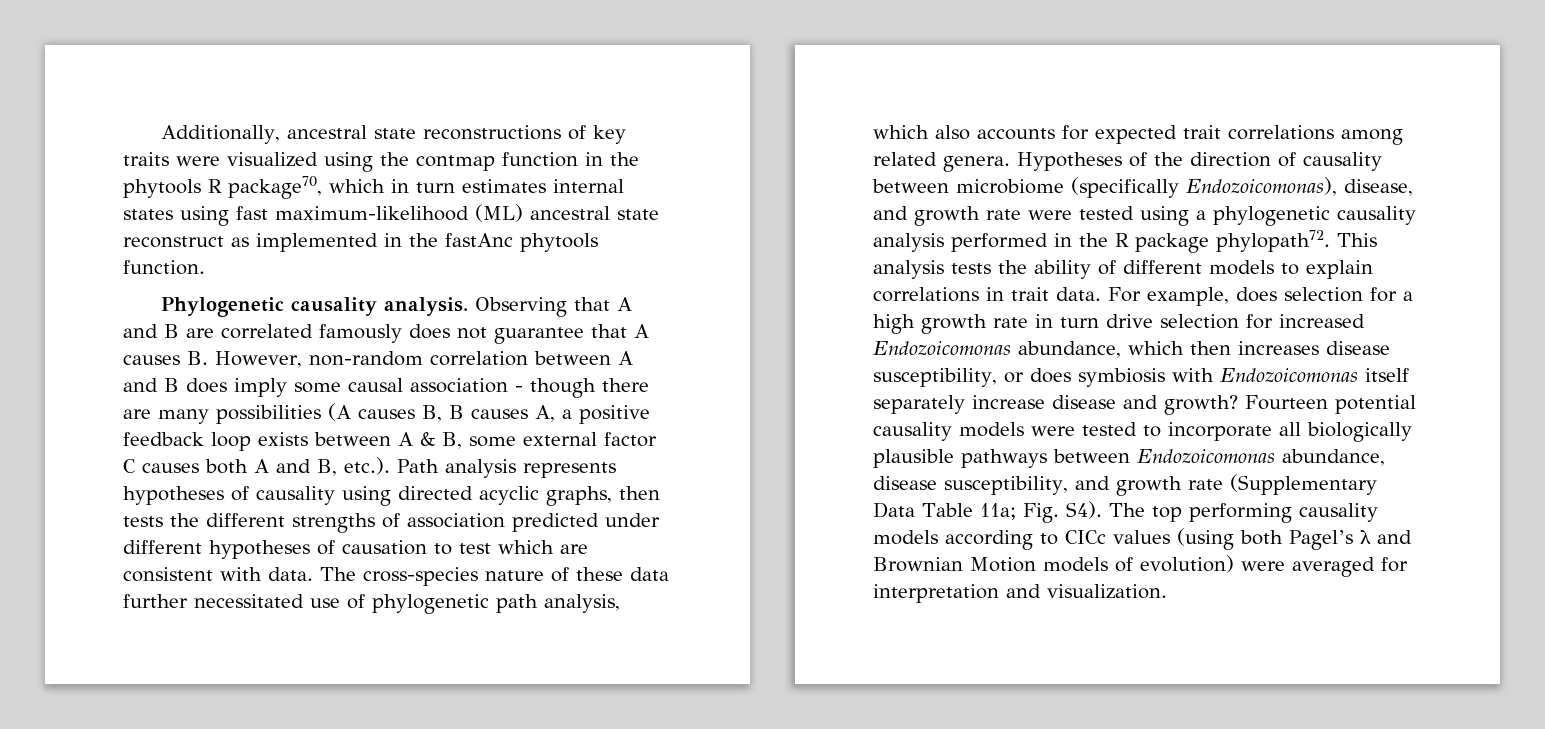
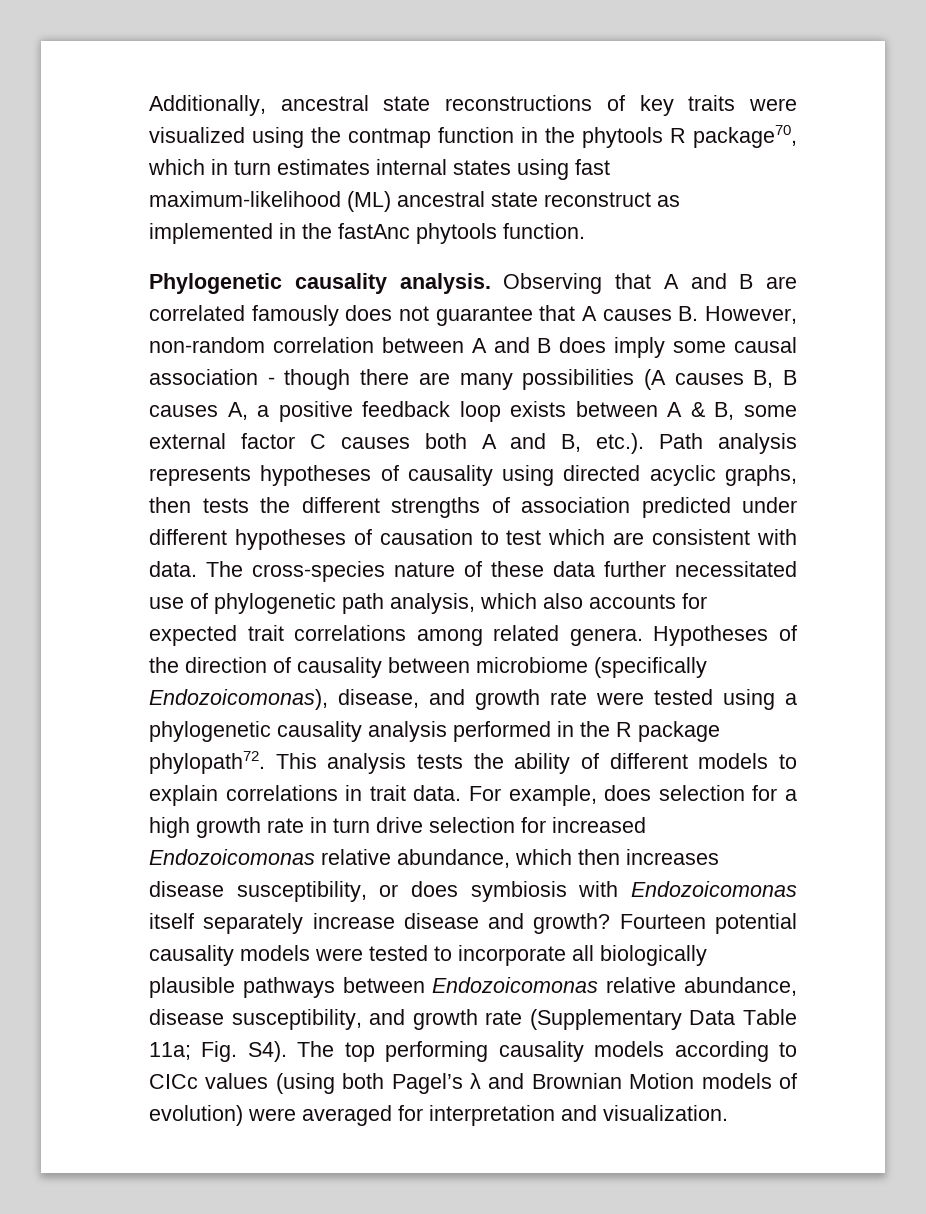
(1011, 348) none -> [321,849,391,865] relative
(1275, 456) none -> [606,977,677,993] relative

